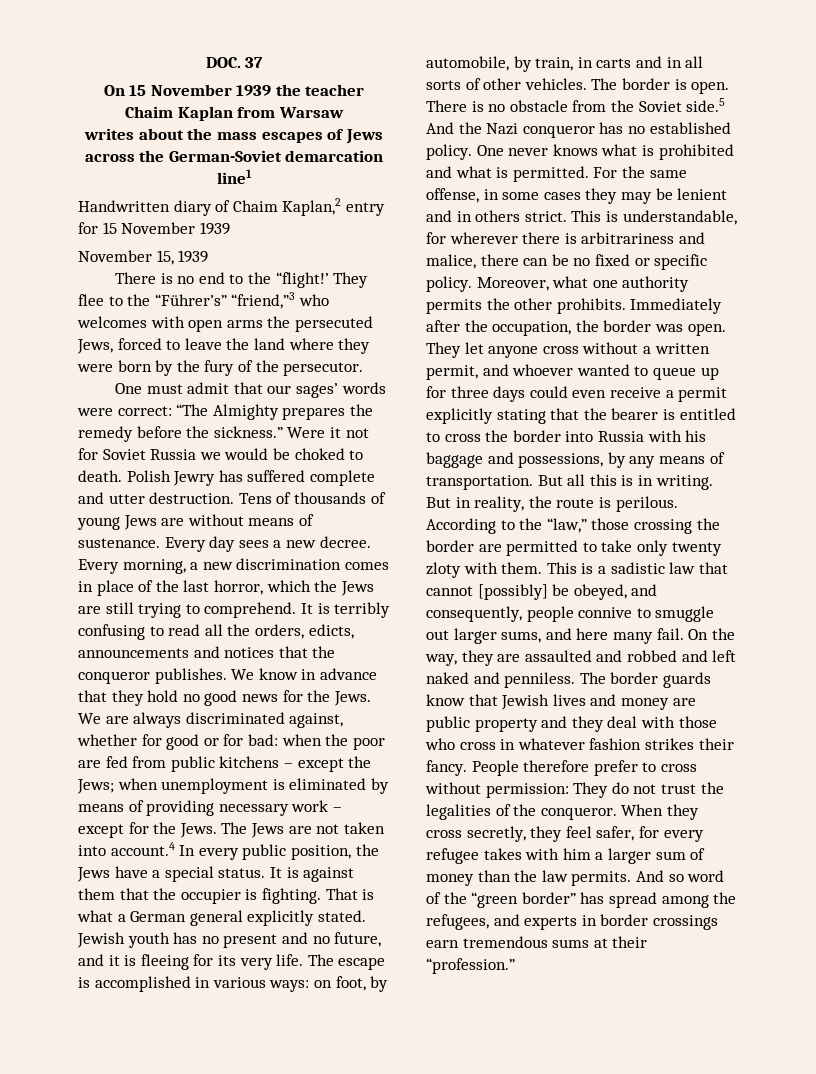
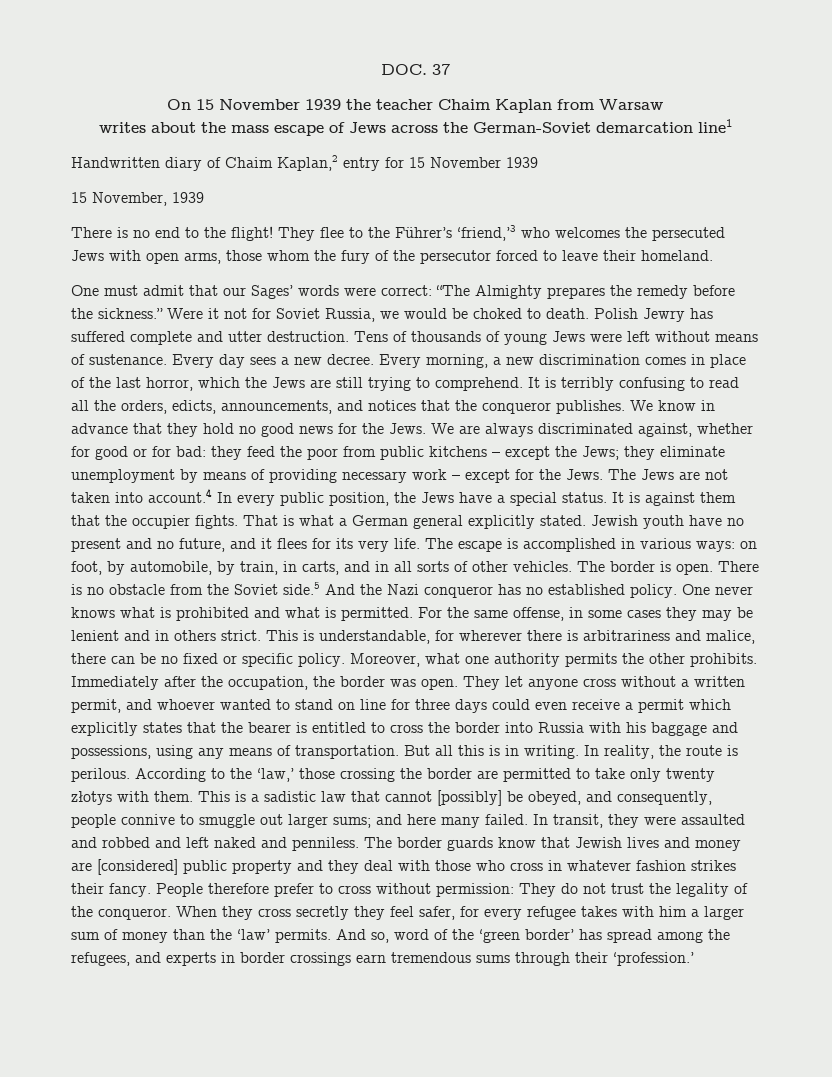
[261,132,323,143] escapes -> [273,125,324,136] escape
[78,250,174,265] November 15, -> [71,192,167,206] 15 November,
[275,272,329,288] “flight!’ -> [231,226,273,241] flight!
[154,292,329,309] [77,316,373,332] [77,338,371,354] [77,360,364,376] “Führer’s” “friend,”3 who welcomes with open arms the persecuted Jews, forced to leave the land where they were born by the fury of the persecutor. -> [395,225,725,241] [71,250,713,264] Führer’s ‘friend,’3 who welcomes the persecuted Jews with open arms, those whom the fury of the persecutor forced to leave their homeland.
[296,383,339,398] sages’ -> [251,285,293,299] Sages’
[150,449,197,460] Russia -> [325,308,375,322] Russia,
[161,518,185,526] are -> [590,331,650,342] were left
[78,648,189,658] announcements -> [221,400,332,414] announcements,
[281,734,385,750] [78,756,128,768] when the poor are fed -> [211,446,338,460] they feed the poor
[117,778,367,794] when unemployment is eliminated -> [624,446,725,460] [71,469,175,483] they eliminate unemployment
[245,888,321,904] is fighting. -> [195,515,238,529] fights.
[173,932,198,944] has -> [689,515,722,526] have
[124,954,189,970] is fleeing -> [277,538,307,549] flees
[596,58,632,68] carts -> [302,561,339,575] carts,
[652,367,719,380] queue up -> [295,699,386,710] stand on line
[426,408,546,424] explicitly stating -> [689,699,731,710] [71,722,182,736] which explicitly states
[607,452,626,468] by -> [156,745,193,759] using
[426,497,471,508] But in -> [584,745,599,756] In
[546,518,587,533] “law,” -> [257,768,294,782] ‘law,’
[426,562,461,578] zloty -> [71,791,112,805] złotys
[501,631,542,643] sums, -> [333,817,371,828] sums;
[656,628,735,640] [425,650,521,666] fail. On the way, they are -> [485,814,676,828] failed. In transit, they were
(696, 702) none -> [97,859,178,875] [considered]
[426,804,491,820] legalities -> [676,883,729,897] legality
[466,826,526,842] secretly, -> [296,906,349,920] secretly
[541,870,568,882] law -> [237,929,270,940] ‘law’
[668,874,684,882] so -> [371,932,389,943] so,
[471,892,576,908] “green border” -> [479,929,574,943] ‘green border’
[593,936,648,948] [426,958,515,974] at their “profession.” -> [515,952,694,966] through their ‘profession.’

